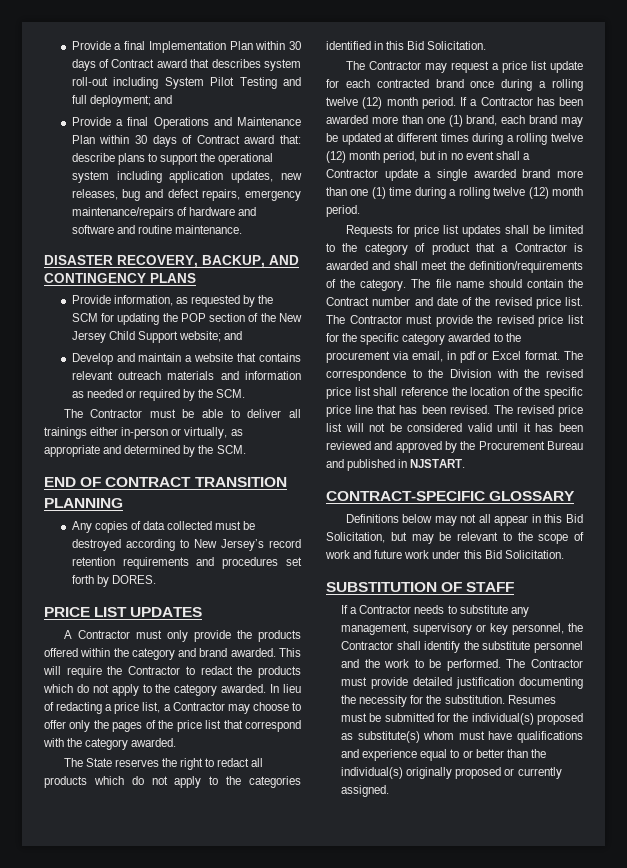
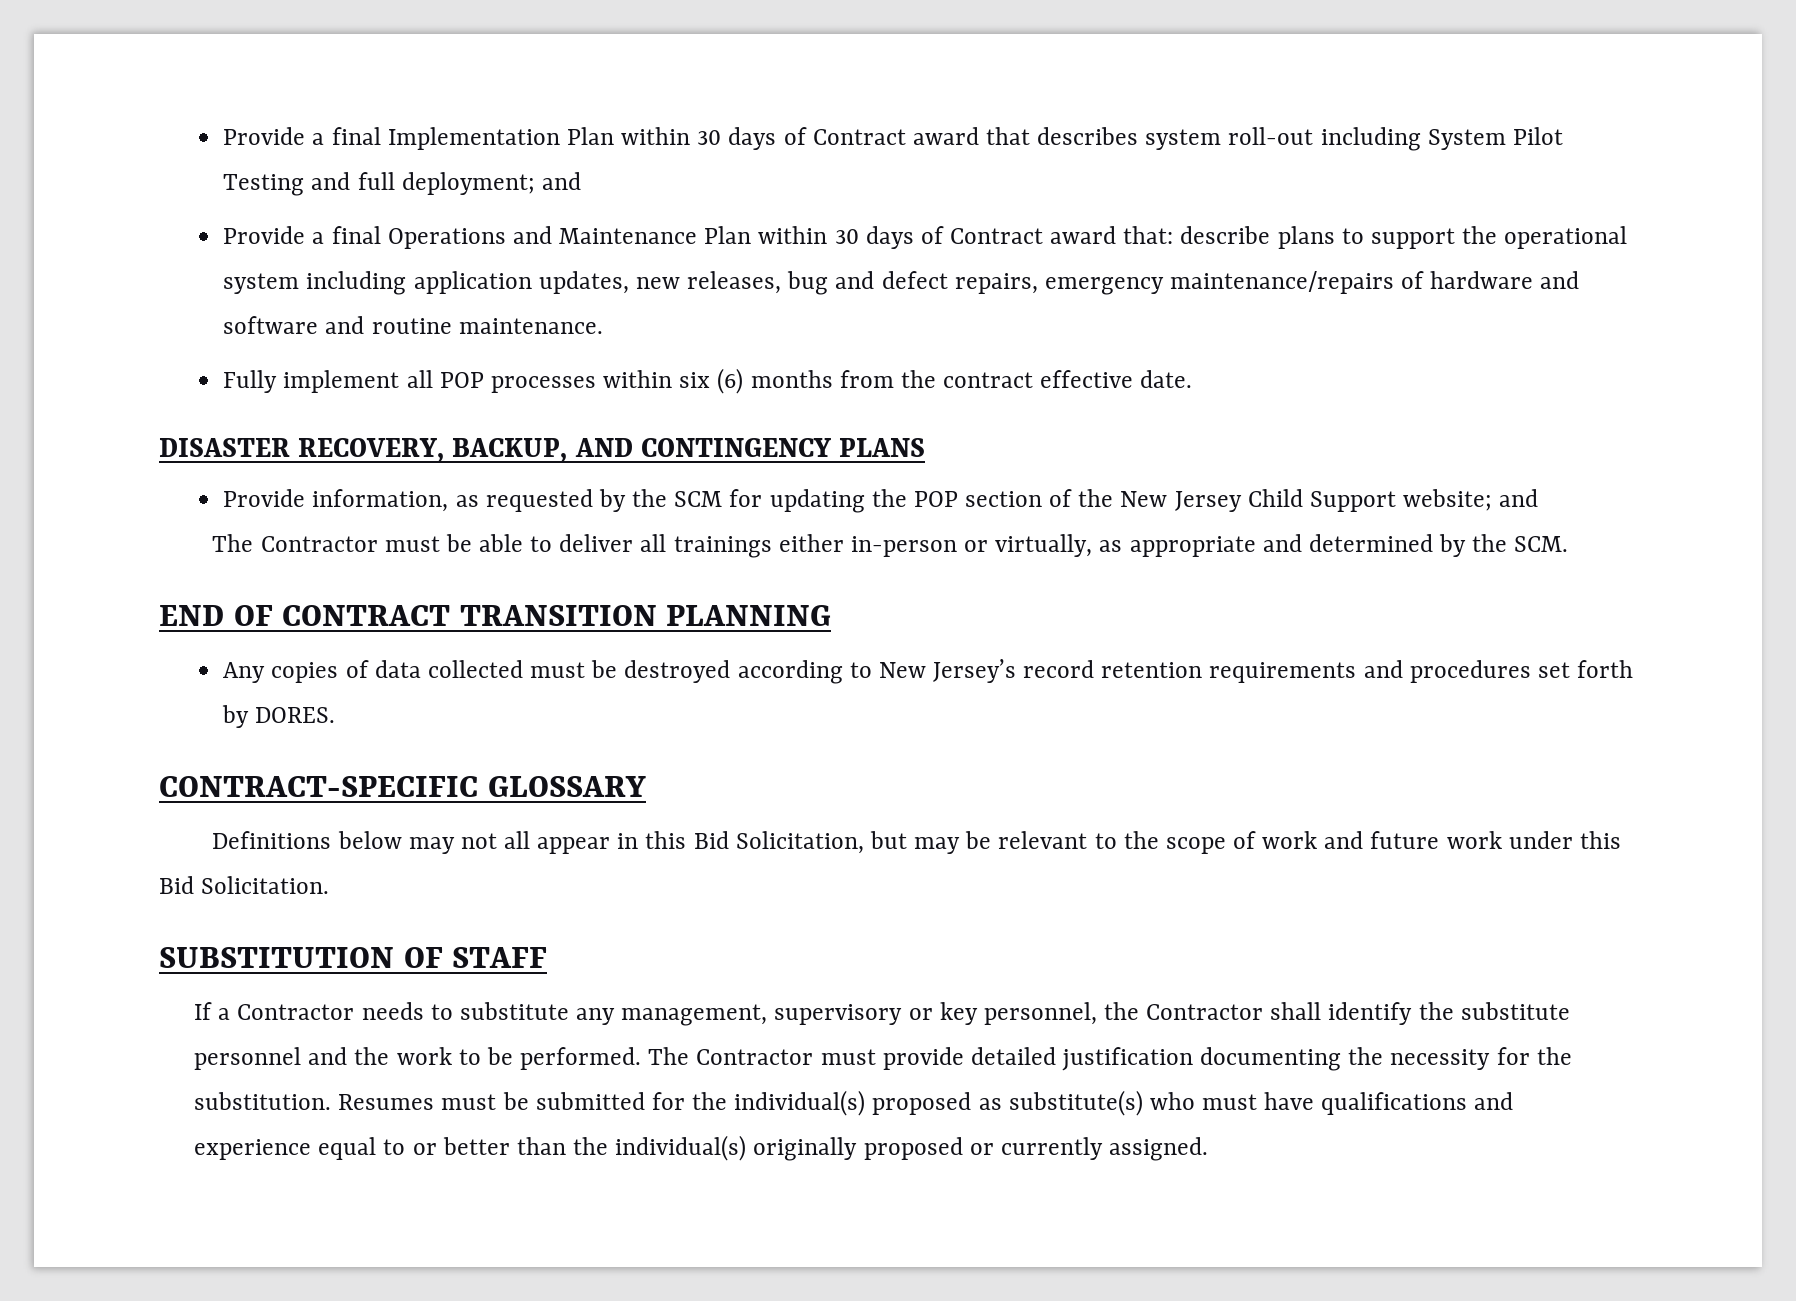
(243, 229) none -> [223,368,1193,394] // Fully implement all POP processes within six (6) months from the contract effective date.
[71,353,301,365] [71,371,301,380] [71,389,246,401] // Develop and maintain a website that contains relevant outreach materials and information as needed or required by the SCM. -> (1539, 498) none
[44,607,203,617] [63,630,301,642] [44,648,301,660] [43,666,301,678] [43,684,301,696] [44,702,301,714] [44,720,301,732] [43,738,177,750] [63,758,264,770] [44,776,301,788] [326,41,487,50] [345,61,583,73] [326,79,583,91] [326,97,583,109] [326,115,583,127] [326,133,583,145] [326,151,530,163] [326,169,583,181] [326,187,583,199] [326,205,360,217] [345,225,583,237] [326,243,583,255] [326,261,583,273] [326,279,583,291] [326,297,583,309] [326,315,584,327] [326,333,521,345] [326,351,583,363] [326,369,583,381] [326,387,583,399] [326,405,583,417] [326,423,583,432] [326,441,583,453] [326,459,466,471] // PRICE LIST UPDATES // A Contractor must only provide the products offered within the category and brand awarded. This will require the Contractor to redact the products which do not apply to the category awarded. In lieu of redacting a price list, a Contractor may choose to offer only the pages of the price list that correspond with the category awarded. // The State reserves the right to redact all products which do not apply to the categories identified in this Bid Solicitation. // The Contractor may request a price list update for each contracted brand once during a rolling twelve (12) month period. If a Contractor has been awarded more than one (1) brand, each brand may be updated at different times during a rolling twelve (12) month period, but in no event shall a Contractor update a single awarded brand more than one (1) time during a rolling twelve (12) month period. // Requests for price list updates shall be limited to the category of product that a Contractor is awarded and shall meet the definition/requirements of the category. The file name should contain the Contract number and date of the revised price list. The Contractor must provide the revised price list for the specific category awarded to the procurement via email, in pdf or Excel format. The correspondence to the Division with the revised price list shall reference the location of the specific price line that has been revised. The revised price list will not be considered valid until it has been reviewed and approved by the Procurement Bureau and published in NJSTART. -> (336, 715) none
[423,731,455,740] whom -> [1149,1092,1195,1110] who

